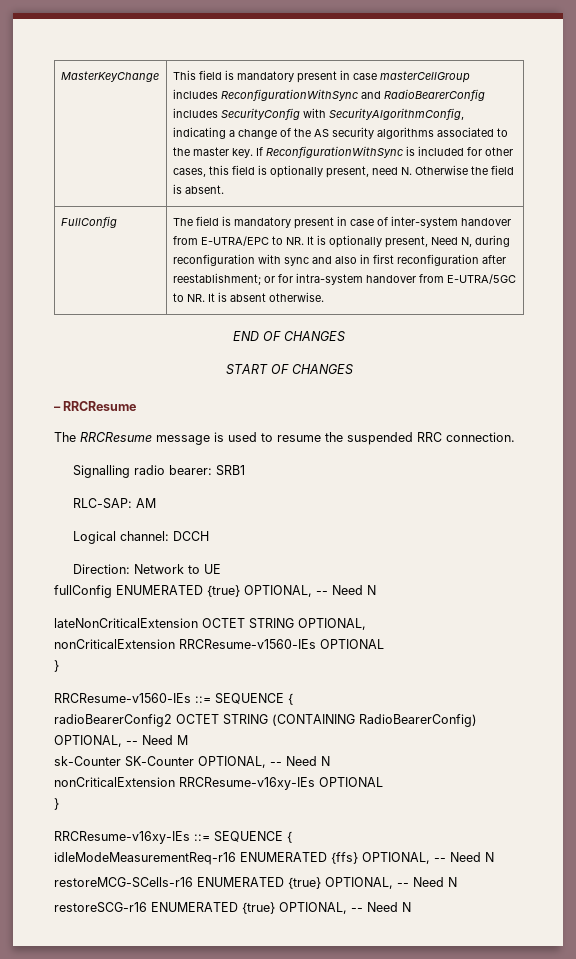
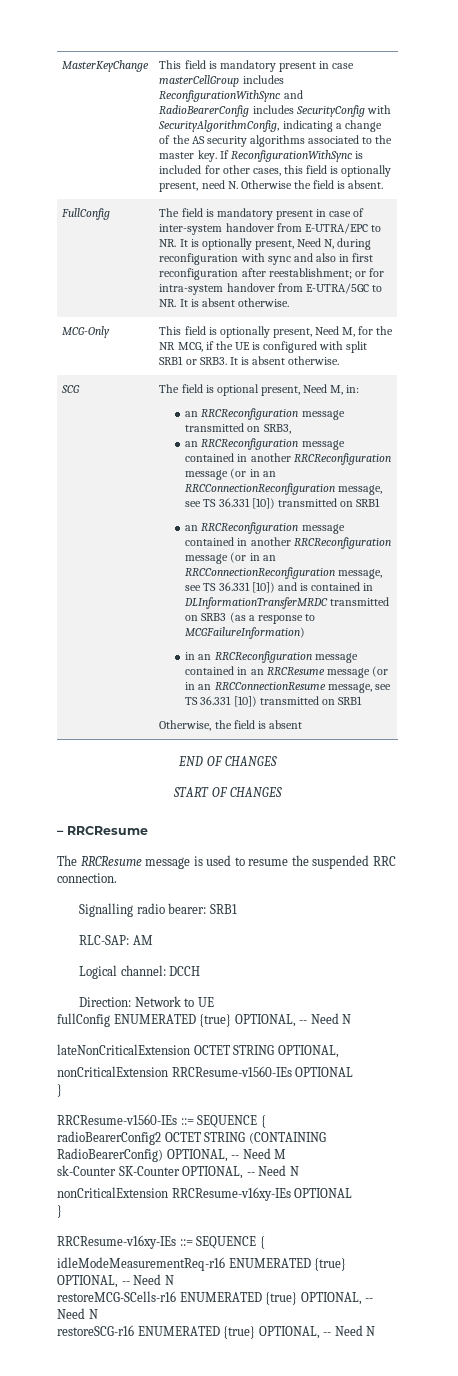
(324, 297) none -> [62,326,111,338] [159,326,394,338] [159,341,368,353] [159,356,340,365] [61,385,81,393] [159,384,360,396] [185,408,345,420] [185,423,291,434] [185,438,345,450] [185,453,391,465] [185,468,276,480] [185,483,383,495] [185,498,381,509] [185,522,345,534] [185,537,391,549] [185,552,276,564] [185,567,383,579] [185,582,374,593] [184,597,390,609] [185,612,315,624] [185,627,306,639] [185,651,358,663] [185,666,388,678] [185,682,391,693] [185,696,362,707] [159,720,302,731] // MCG-Only | This field is optionally present, Need M, for the NR MCG, if the UE is configured with split SRB1 or SRB3. It is absent otherwise. // SCG | The field is optional present, Need M, in: // an RRCReconfiguration message transmitted on SRB3, // an RRCReconfiguration message contained in another RRCReconfiguration message (or in an RRCConnectionReconfiguration message, see TS 36.331 [10]) transmitted on SRB1 // an RRCReconfiguration message contained in another RRCReconfiguration message (or in an RRCConnectionReconfiguration message, see TS 36.331 [10]) and is contained in DLInformationTransferMRDC transmitted on SRB3 (as a response to MCGFailureInformation) // in an RRCReconfiguration message contained in an RRCResume message (or in an RRCConnectionResume message, see TS 36.331 [10]) transmitted on SRB1 // Otherwise, the field is absent
[331,852,358,864] {ffs} -> [314,1258,347,1271] {true}

